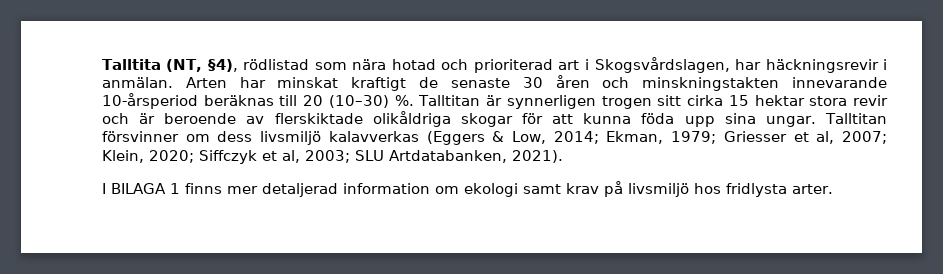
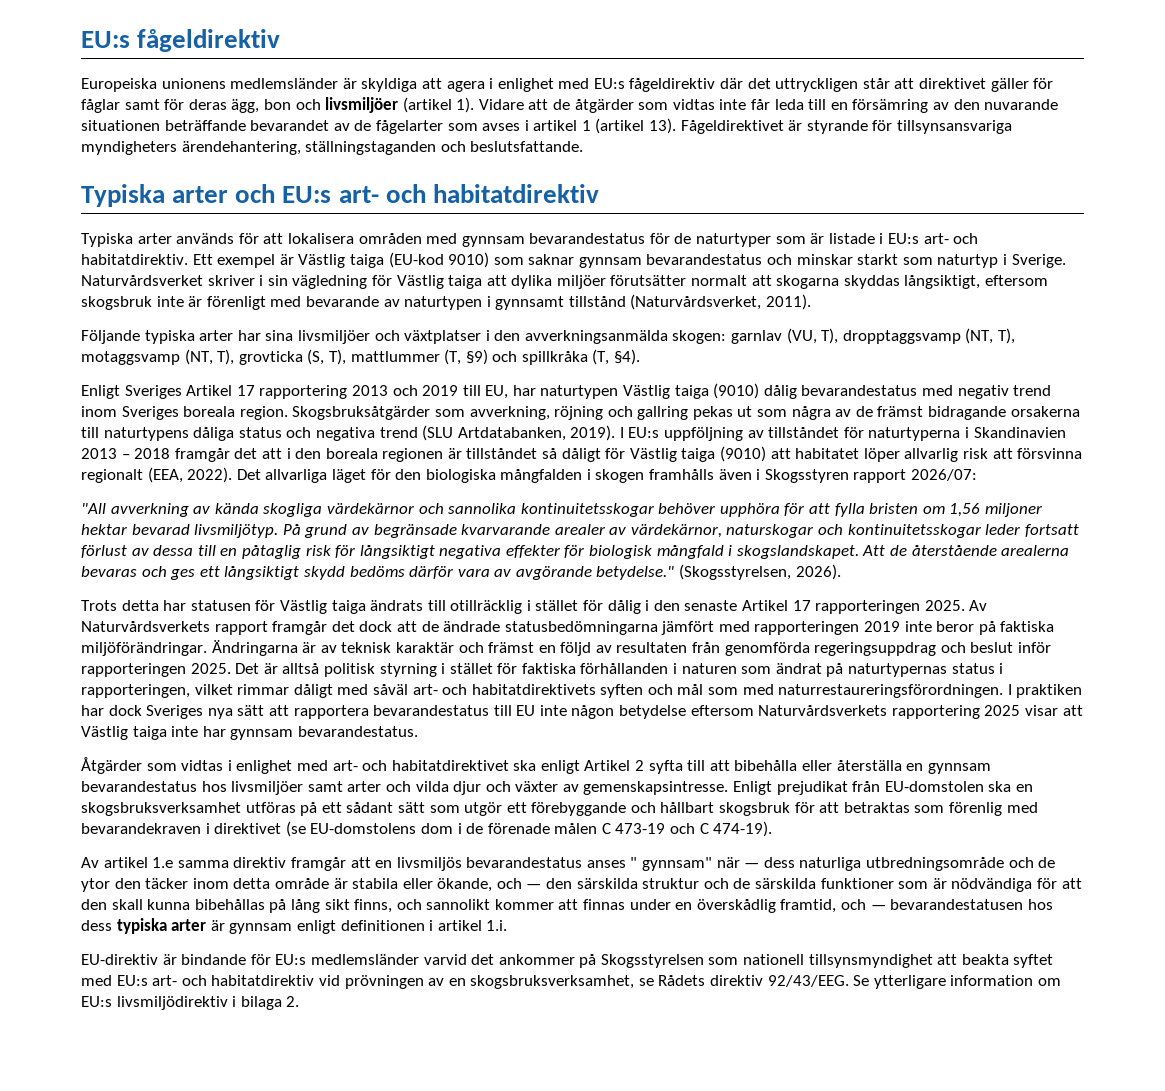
[102,57,887,73] [102,75,887,91] [102,93,888,109] [102,111,888,127] [102,131,887,145] [102,150,563,164] [102,181,833,197] Talltita (NT, §4), rödlistad som nära hotad och prioriterad art i Skogsvårdslagen, har häckningsrevir i anmälan. Arten har minskat kraftigt de senaste 30 åren och minskningstakten innevarande 10-årsperiod beräknas till 20 (10–30) %. Talltitan är synnerligen trogen sitt cirka 15 hektar stora revir och är beroende av flerskiktade olikåldriga skogar för att kunna föda upp sina ungar. Talltitan försvinner om dess livsmiljö kalavverkas (Eggers & Low, 2014; Ekman, 1979; Griesser et al, 2007; Klein, 2020; Siffczyk et al, 2003; SLU Artdatabanken, 2021). // I BILAGA 1 finns mer detaljerad information om ekologi samt krav på livsmiljö hos fridlysta arter. -> [81,29,281,52] [81,78,1054,92] [81,97,1059,113] [81,118,1013,134] [81,141,584,155] [81,184,599,207] [81,233,979,247] [81,252,1066,268] [81,275,1049,289] [81,294,812,310] [81,328,1016,344] [81,349,641,365] [81,383,1052,399] [81,406,1080,420] [81,425,1066,441] [81,446,1083,462] [81,467,978,483] [81,503,1043,517] [81,524,1079,538] [81,545,1070,559] [81,564,841,580] [81,600,988,614] [81,621,1055,635] [81,640,1052,656] [81,663,1004,677] [81,684,1083,698] [81,705,1083,719] [81,726,418,740] [81,757,991,774] [81,781,1034,795] [81,802,1038,816] [81,821,773,837] [81,857,1056,871] [81,878,1082,892] [81,899,1053,913] [81,918,508,934] [81,954,1054,968] [81,975,1062,989] [81,996,300,1010] EU:s fågeldirektiv // Europeiska unionens medlemsländer är skyldiga att agera i enlighet med EU:s fågeldirektiv där det uttryckligen står att direktivet gäller för fåglar samt för deras ägg, bon och livsmiljöer (artikel 1). Vidare att de åtgärder som vidtas inte får leda till en försämring av den nuvarande situationen beträffande bevarandet av de fågelarter som avses i artikel 1 (artikel 13). Fågeldirektivet är styrande för tillsynsansvariga myndigheters ärendehantering, ställningstaganden och beslutsfattande. // Typiska arter och EU:s art- och habitatdirektiv // Typiska arter används för att lokalisera områden med gynnsam bevarandestatus för de naturtyper som är listade i EU:s art- och habitatdirektiv. Ett exempel är Västlig taiga (EU-kod 9010) som saknar gynnsam bevarandestatus och minskar starkt som naturtyp i Sverige. Naturvårdsverket skriver i sin vägledning för Västlig taiga att dylika miljöer förutsätter normalt att skogarna skyddas långsiktigt, eftersom skogsbruk inte är förenligt med bevarande av naturtypen i gynnsamt tillstånd (Naturvårdsverket, 2011). // Följande typiska arter har sina livsmiljöer och växtplatser i den avverkningsanmälda skogen: garnlav (VU, T), dropptaggsvamp (NT, T), motaggsvamp (NT, T), grovticka (S, T), mattlummer (T, §9) och spillkråka (T, §4). // Enligt Sveriges Artikel 17 rapportering 2013 och 2019 till EU, har naturtypen Västlig taiga (9010) dålig bevarandestatus med negativ trend inom Sveriges boreala region. Skogsbruksåtgärder som avverkning, röjning och gallring pekas ut som några av de främst bidragande orsakerna till naturtypens dåliga status och negativa trend (SLU Artdatabanken, 2019). I EU:s uppföljning av tillståndet för naturtyperna i Skandinavien 2013 – 2018 framgår det att i den boreala regionen är tillståndet så dåligt för Västlig taiga (9010) att habitatet löper allvarlig risk att försvinna regionalt (EEA, 2022). Det allvarliga läget för den biologiska mångfalden i skogen framhålls även i Skogsstyren rapport 2026/07: // "All avverkning av kända skogliga värdekärnor och sannolika kontinuitetsskogar behöver upphöra för att fylla bristen om 1,56 miljoner hektar bevarad livsmiljötyp. På grund av begränsade kvarvarande arealer av värdekärnor, naturskogar och kontinuitetsskogar leder fortsatt förlust av dessa till en påtaglig risk för långsiktigt negativa effekter för biologisk mångfald i skogslandskapet. Att de återstående arealerna bevaras och ges ett långsiktigt skydd bedöms därför vara av avgörande betydelse." (Skogsstyrelsen, 2026). // Trots detta har statusen för Västlig taiga ändrats till otillräcklig i stället för dålig i den senaste Artikel 17 rapporteringen 2025. Av Naturvårdsverkets rapport framgår det dock att de ändrade statusbedömningarna jämfört med rapporteringen 2019 inte beror på faktiska miljöförändringar. Ändringarna är av teknisk karaktär och främst en följd av resultaten från genomförda regeringsuppdrag och beslut inför rapporteringen 2025. Det är alltså politisk styrning i stället för faktiska förhållanden i naturen som ändrat på naturtypernas status i rapporteringen, vilket rimmar dåligt med såväl art- och habitatdirektivets syften och mål som med naturrestaureringsförordningen. I praktiken har dock Sveriges nya sätt att rapportera bevarandestatus till EU inte någon betydelse eftersom Naturvårdsverkets rapportering 2025 visar att Västlig taiga inte har gynnsam bevarandestatus. // Åtgärder som vidtas i enlighet med art- och habitatdirektivet ska enligt Artikel 2 syfta till att bibehålla eller återställa en gynnsam bevarandestatus hos livsmiljöer samt arter och vilda djur och växter av gemenskapsintresse. Enligt prejudikat från EU-domstolen ska en skogsbruksverksamhet utföras på ett sådant sätt som utgör ett förebyggande och hållbart skogsbruk för att betraktas som förenlig med bevarandekraven i direktivet (se EU-domstolens dom i de förenade målen C 473-19 och C 474-19). // Av artikel 1.e samma direktiv framgår att en livsmiljös bevarandestatus anses " gynnsam" när — dess naturliga utbredningsområde och de ytor den täcker inom detta område är stabila eller ökande, och — den särskilda struktur och de särskilda funktioner som är nödvändiga för att den skall kunna bibehållas på lång sikt finns, och sannolikt kommer att finnas under en överskådlig framtid, och — bevarandestatusen hos dess typiska arter är gynnsam enligt definitionen i artikel 1.i. // EU-direktiv är bindande för EU:s medlemsländer varvid det ankommer på Skogsstyrelsen som nationell tillsynsmyndighet att beakta syftet med EU:s art- och habitatdirektiv vid prövningen av en skogsbruksverksamhet, se Rådets direktiv 92/43/EEG. Se ytterligare information om EU:s livsmiljödirektiv i bilaga 2.

